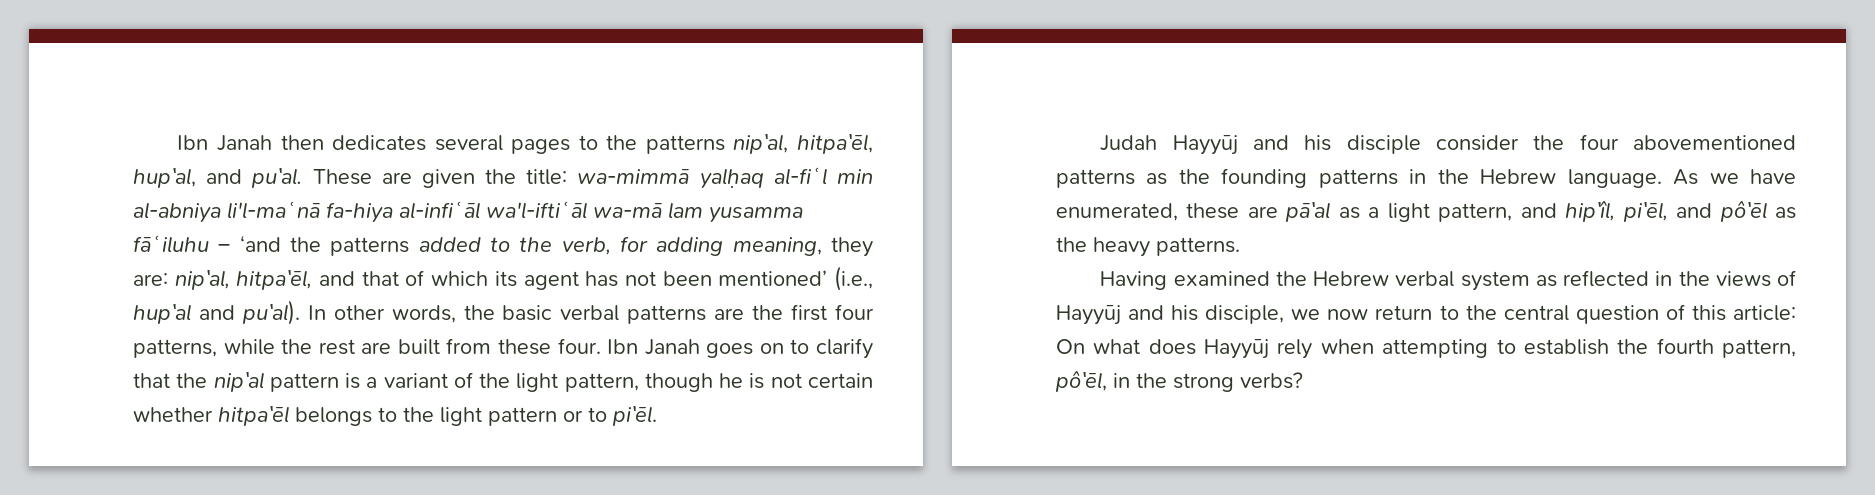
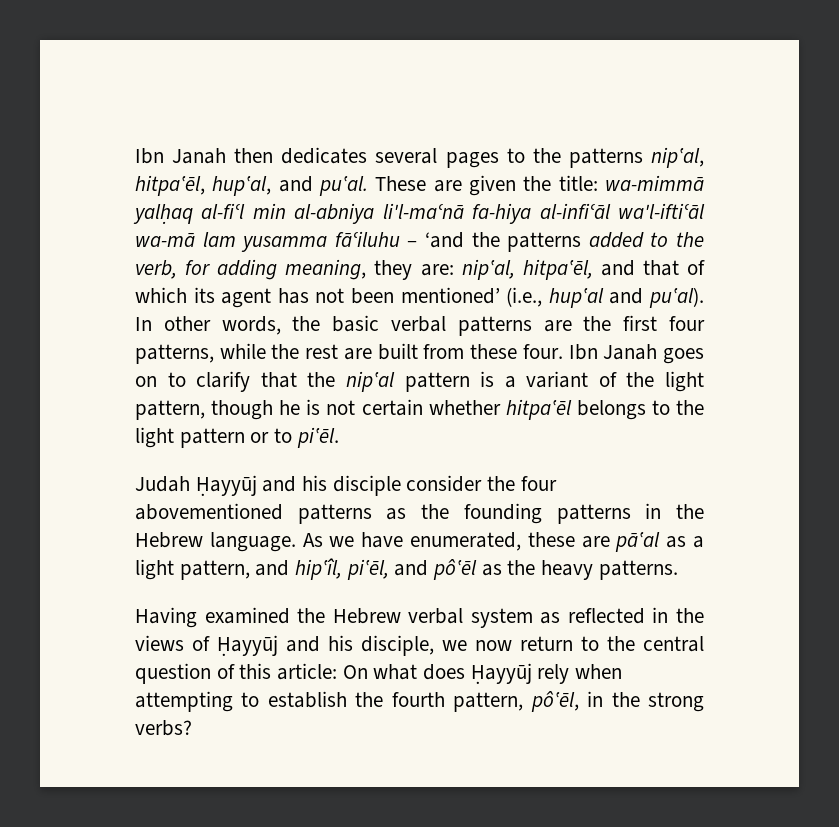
[1172,135,1238,155] Hayyūj -> [195,475,257,496] Ḥayyūj
[1056,305,1121,325] Hayyūj -> [217,635,278,656] Ḥayyūj
[1204,339,1270,359] Hayyūj -> [470,663,532,684] Ḥayyūj

